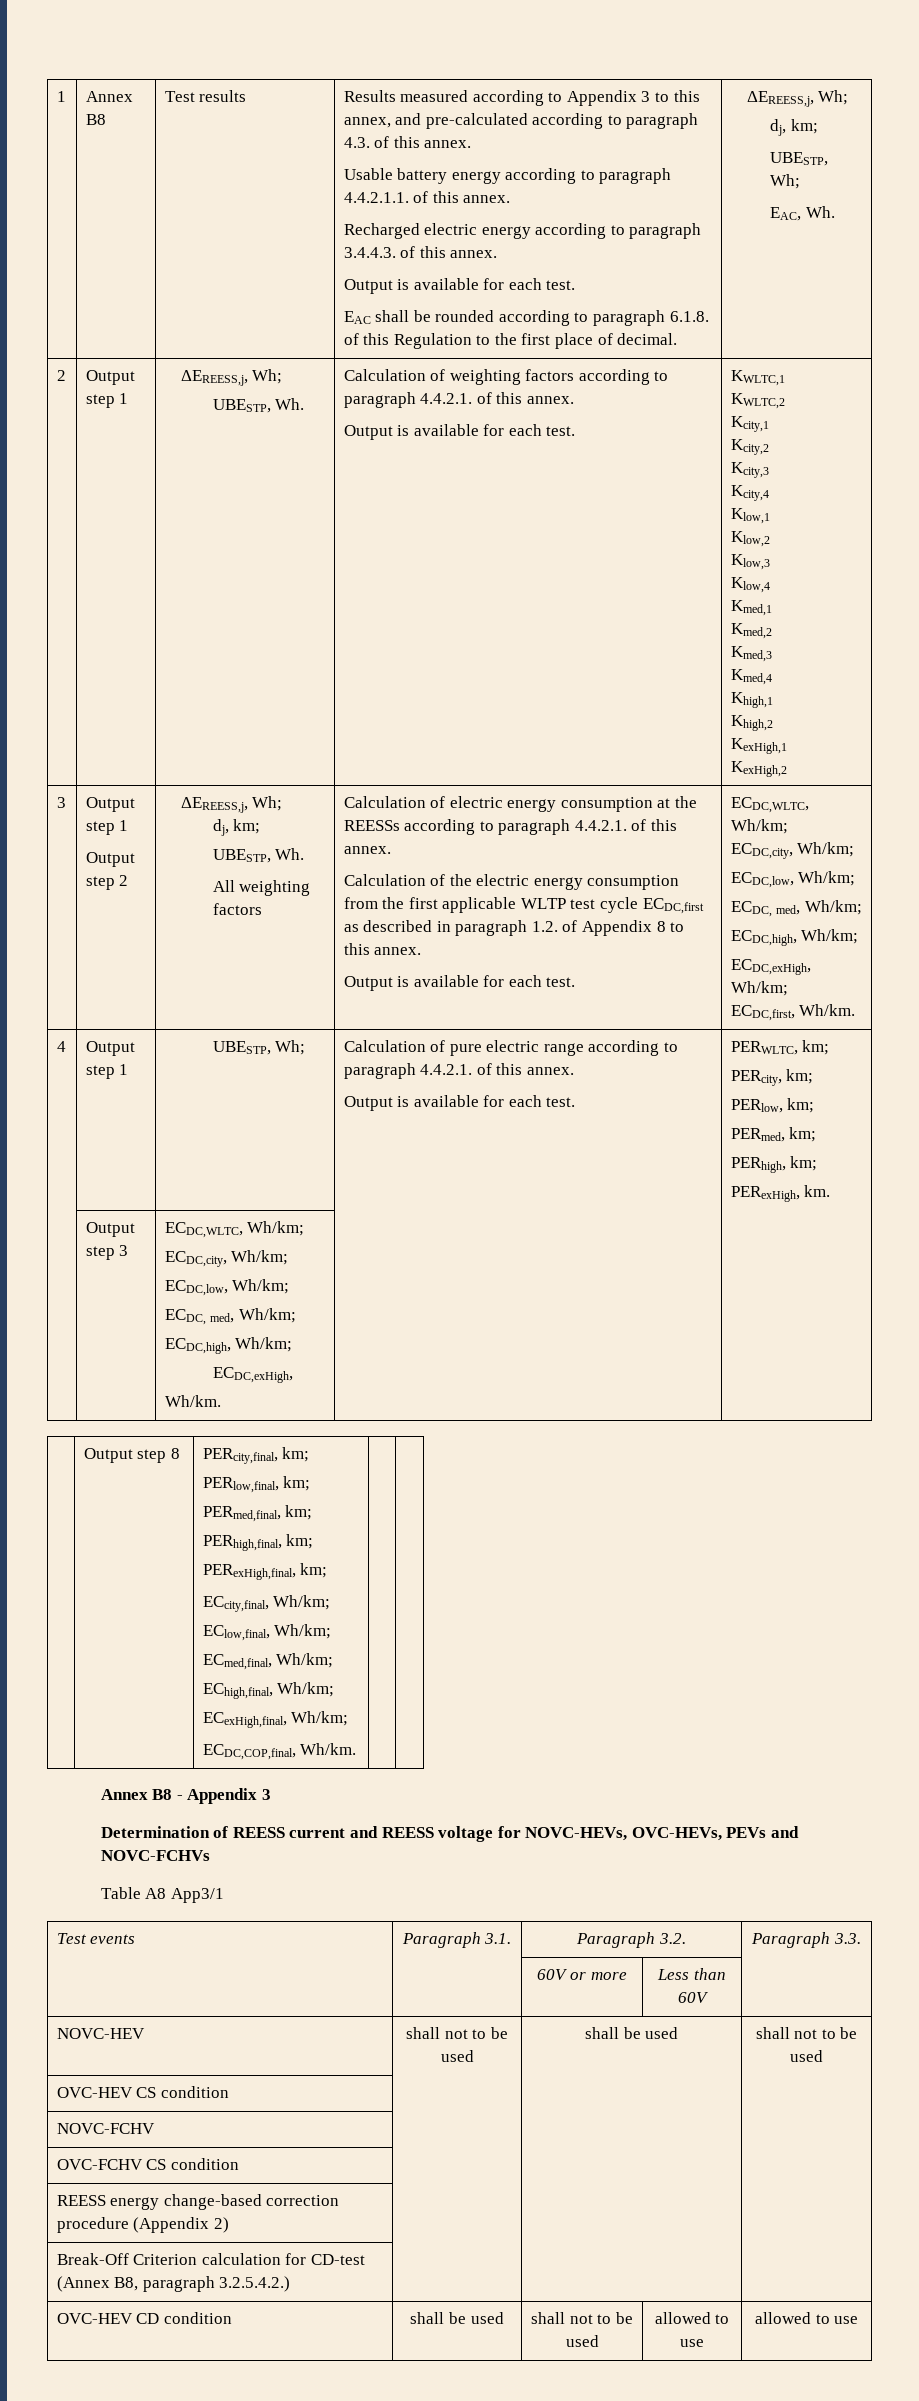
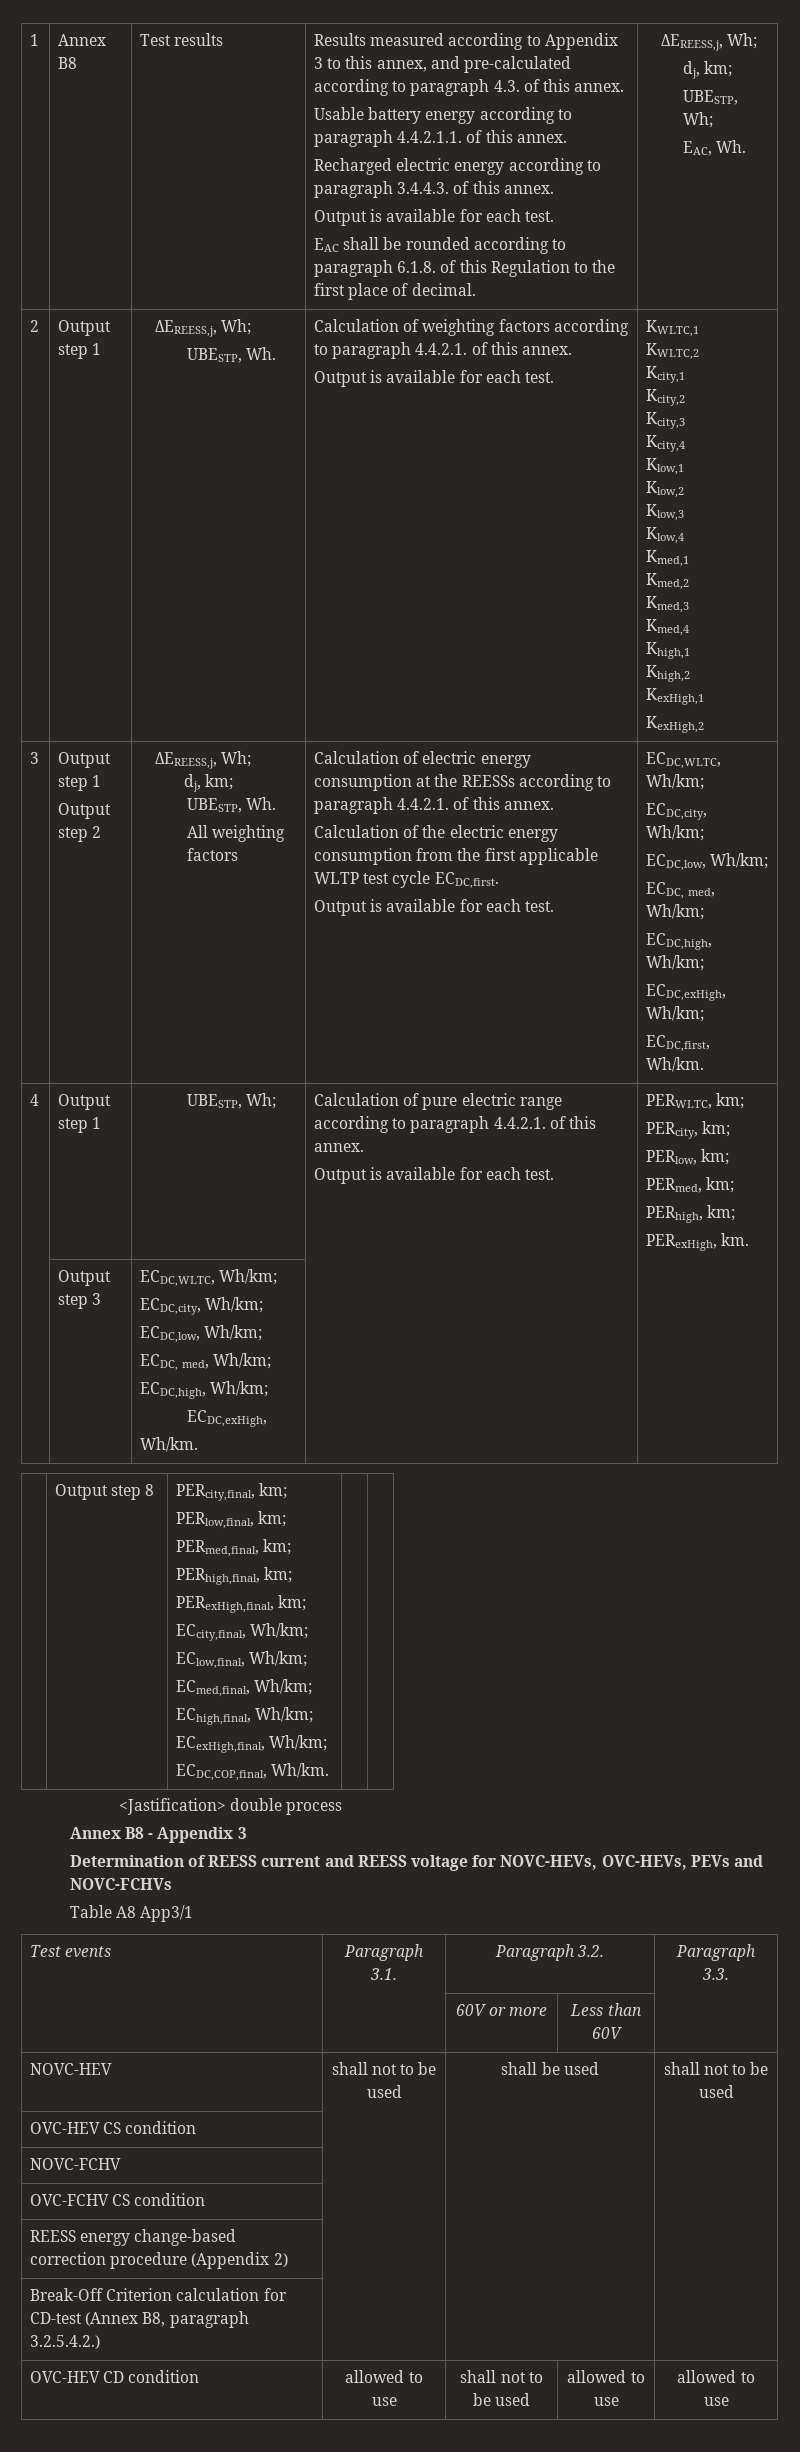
[642,898,704,914] [343,920,685,936] [343,943,422,955] ECDC,first as described in paragraph 1.2. of Appendix 8 to this annex. -> [434,872,499,889] ECDC,first.
(357, 1749) none -> [118,1798,343,1815] // <Jastification> double process
[410,2312,504,2324] shall be used -> [345,2370,423,2383] [371,2397,397,2406] allowed to use

